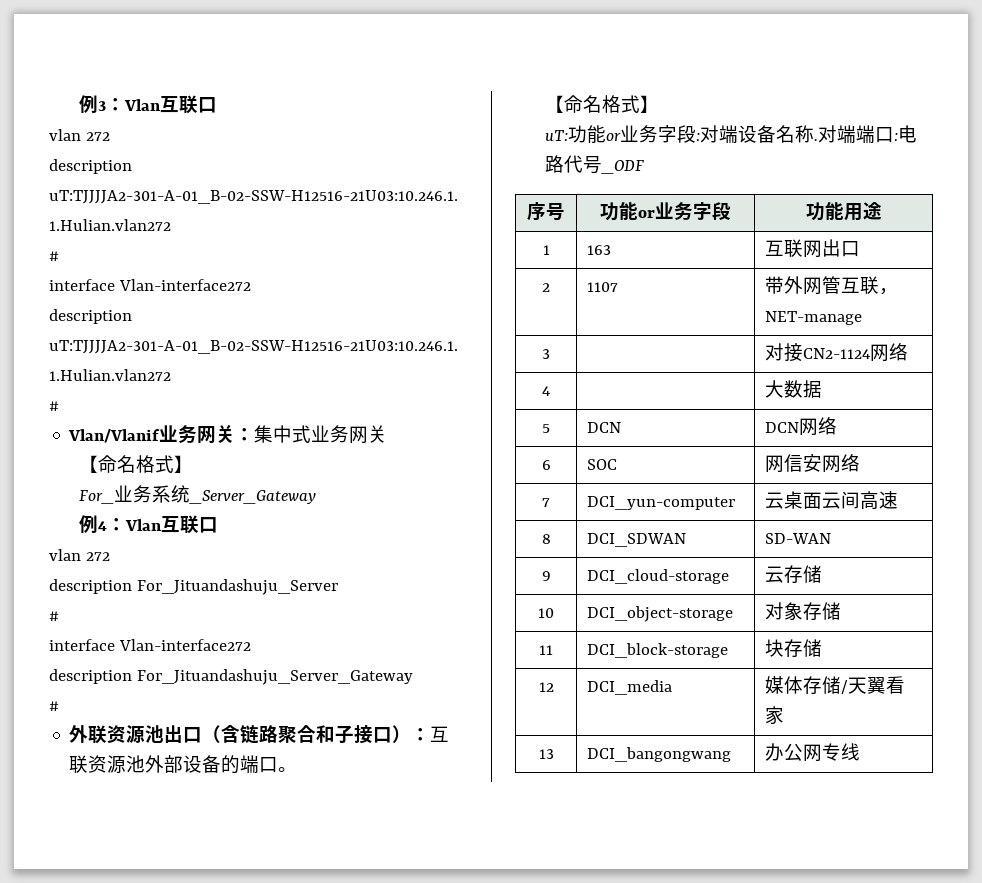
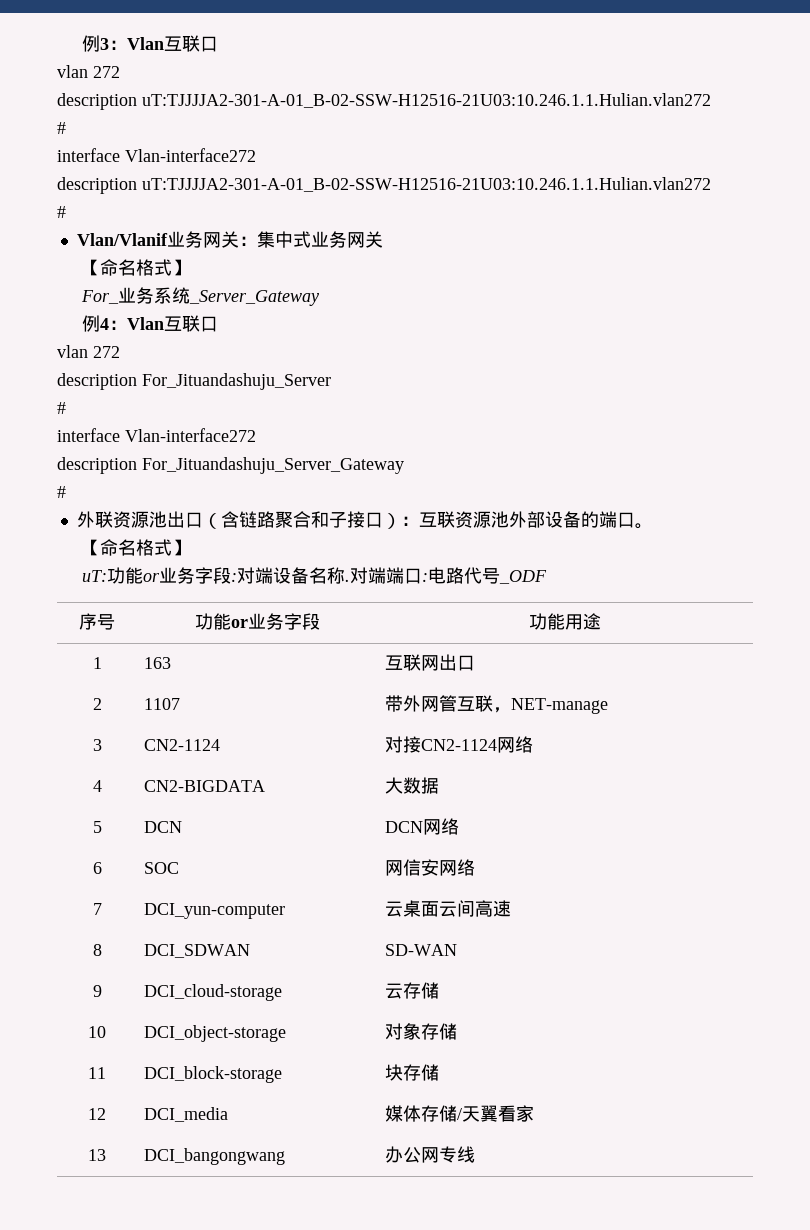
(550, 354) none -> [143,739,220,751] CN2-1124
(550, 391) none -> [143,780,265,792] CN2-BIGDATA

